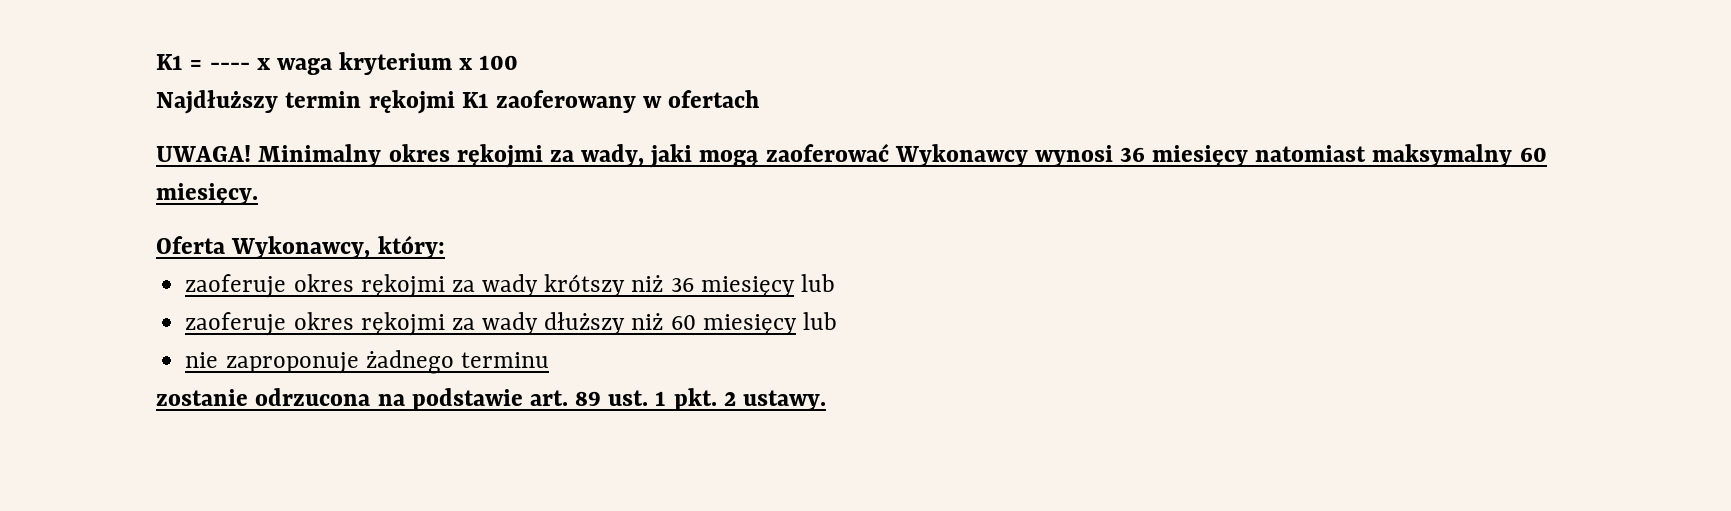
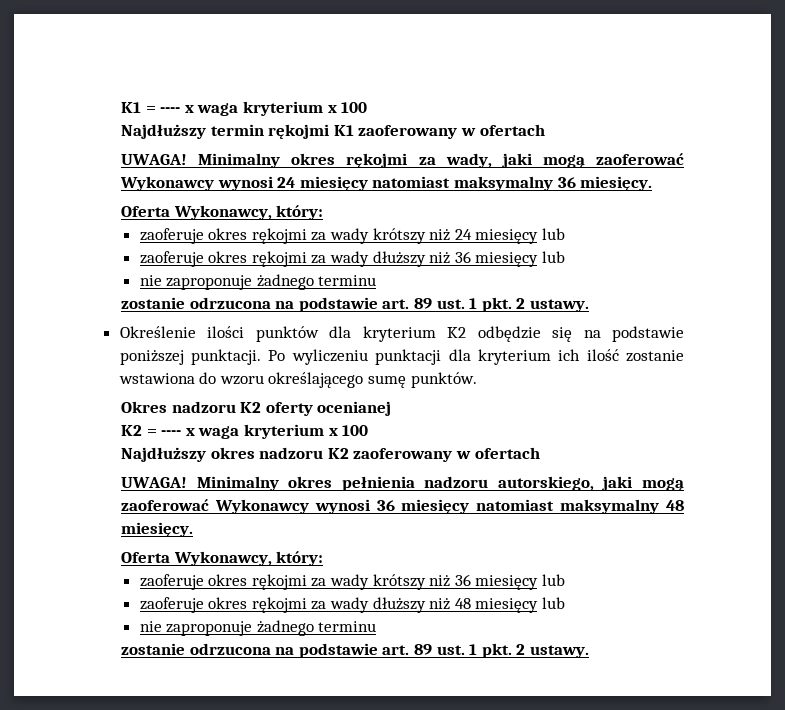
(1113, 156) none -> [277,176,653,191] [120,205,324,220] [139,228,565,244] [139,251,565,267] [139,274,377,290] [120,297,589,312] [119,326,684,342] [119,349,684,365] [118,372,477,388] [120,401,392,416] [120,424,369,439] [120,447,540,462] [120,476,684,491] [120,499,370,514] 24 miesięcy natomiast maksymalny 36 miesięcy. // Oferta Wykonawcy, który: // zaoferuje okres rękojmi za wady krótszy niż 24 miesięcy lub // zaoferuje okres rękojmi za wady dłuższy niż 36 miesięcy lub // nie zaproponuje żadnego terminu // zostanie odrzucona na podstawie art. 89 ust. 1 pkt. 2 ustawy. // Określenie ilości punktów dla kryterium K2 odbędzie się na podstawie poniższej punktacji. Po wyliczeniu punktacji dla kryterium ich ilość zostanie wstawiona do wzoru określającego sumę punktów. // Okres nadzoru K2 oferty ocenianej // K2 = ---- x waga kryterium x 100 // Najdłuższy okres nadzoru K2 zaoferowany w ofertach // UWAGA! Minimalny okres pełnienia nadzoru autorskiego, jaki mogą zaoferować Wykonawcy wynosi
[1519,147,1547,162] 60 -> [666,500,684,511] 48
[670,315,696,330] 60 -> [454,598,471,609] 48

